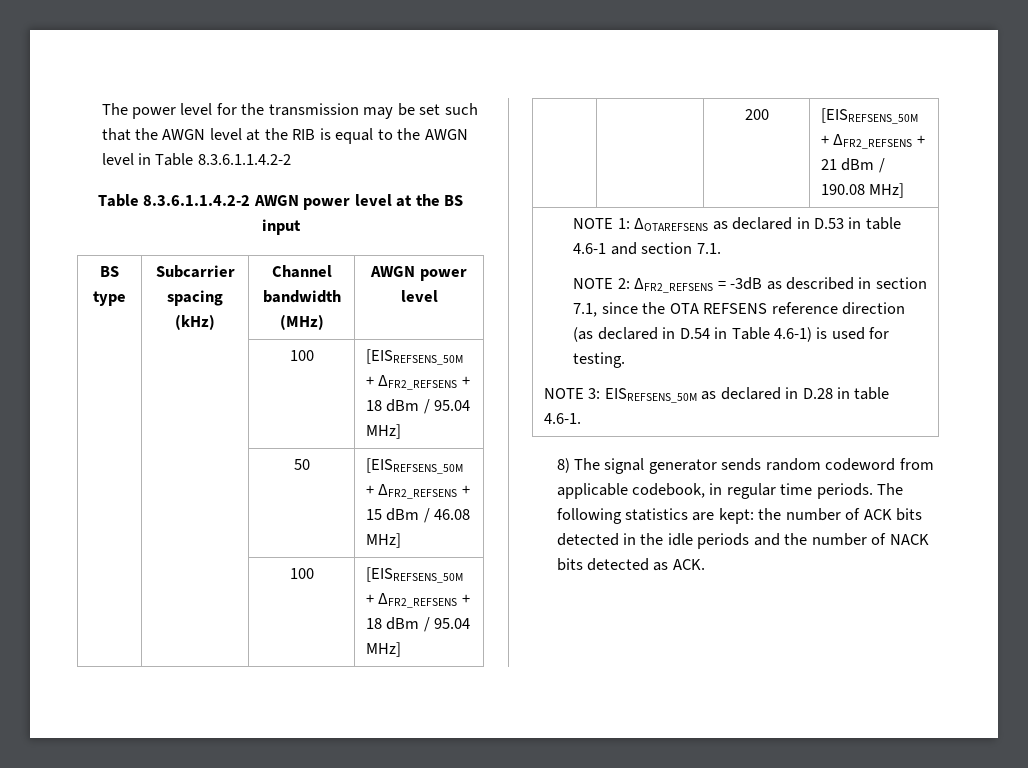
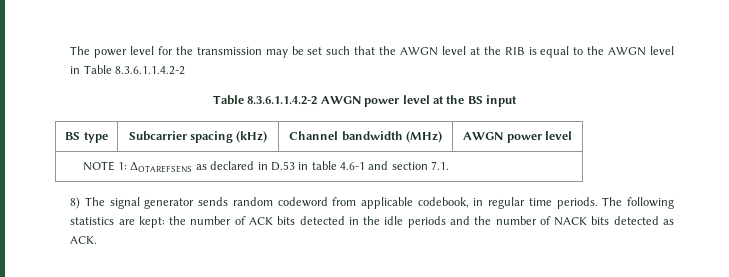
[289,350,314,361] [365,349,463,365] [365,375,470,390] [365,399,471,414] [365,424,401,439] [293,459,310,470] [365,458,463,474] [365,484,470,499] [365,508,471,523] [365,533,401,548] [289,568,314,579] [365,567,463,583] [365,593,470,608] [365,617,471,632] [365,642,401,657] [744,109,769,120] [820,108,918,124] [820,134,925,149] [820,158,885,173] [820,183,905,198] // | | 100 | [EISREFSENS_50M + ΔFR2_REFSENS + 18 dBm / 95.04 MHz] // | | 50 | [EISREFSENS_50M + ΔFR2_REFSENS + 15 dBm / 46.08 MHz] // | | 100 | [EISREFSENS_50M + ΔFR2_REFSENS + 18 dBm / 95.04 MHz] // | | 200 | [EISREFSENS_50M + ΔFR2_REFSENS + 21 dBm / 190.08 MHz] -> (572, 135) none
[573,277,927,293] [573,302,905,317] [573,327,890,342] [573,352,626,368] [543,387,890,403] [543,413,581,424] // NOTE 2: ΔFR2_REFSENS = -3dB as described in section 7.1, since the OTA REFSENS reference direction (as declared in D.54 in Table 4.6-1) is used for testing. // NOTE 3: EISREFSENS_50M as declared in D.28 in table 4.6-1. -> (450, 165) none

